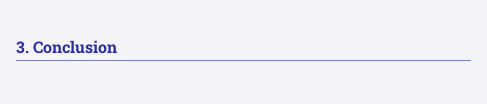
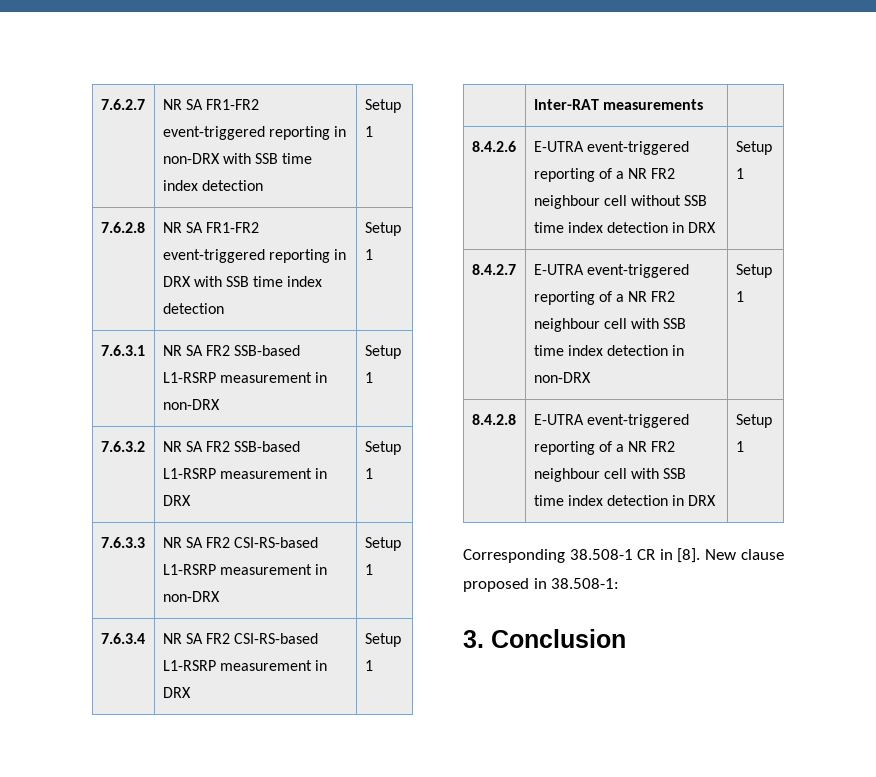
(16, 47) none -> [100,99,145,110] [162,99,260,110] [162,126,347,140] [162,153,313,164] [162,180,263,191] [364,99,401,113] [364,126,373,137] [100,222,145,233] [162,222,260,233] [162,249,347,263] [162,276,323,287] [162,303,224,314] [364,222,401,236] [364,249,373,260] [100,345,145,356] [162,345,301,356] [162,372,328,383] [162,399,220,410] [364,345,401,359] [364,372,373,383] [100,441,145,452] [162,441,301,452] [162,468,328,479] [162,495,191,506] [364,441,401,455] [364,468,373,479] [100,537,145,548] [162,537,319,548] [162,564,328,575] [162,591,220,602] [364,537,401,551] [364,564,373,575] [100,633,145,644] [162,633,319,644] [162,660,328,671] [162,687,191,698] [364,633,401,647] [364,660,373,671] [533,99,703,110] [471,141,516,152] [533,141,689,155] [533,168,676,182] [533,195,708,209] [533,222,717,233] [735,141,772,155] [735,168,744,179] [471,264,516,275] [533,264,689,278] [533,291,676,305] [533,318,687,332] [533,345,685,356] [533,372,591,383] [735,264,772,278] [735,291,744,302] [471,414,516,425] [533,414,689,428] [533,441,676,455] [533,468,687,482] [533,495,717,506] [735,414,772,428] [735,441,744,452] [463,548,784,563] [463,578,620,592] 7.6.2.7 | NR SA FR1-FR2 event-triggered reporting in non-DRX with SSB time index detection | Setup 1 // 7.6.2.8 | NR SA FR1-FR2 event-triggered reporting in DRX with SSB time index detection | Setup 1 // 7.6.3.1 | NR SA FR2 SSB-based L1-RSRP measurement in non-DRX | Setup 1 // 7.6.3.2 | NR SA FR2 SSB-based L1-RSRP measurement in DRX | Setup 1 // 7.6.3.3 | NR SA FR2 CSI-RS-based L1-RSRP measurement in non-DRX | Setup 1 // 7.6.3.4 | NR SA FR2 CSI-RS-based L1-RSRP measurement in DRX | Setup 1 // | Inter-RAT measurements | // 8.4.2.6 | E-UTRA event-triggered reporting of a NR FR2 neighbour cell without SSB time index detection in DRX | Setup 1 // 8.4.2.7 | E-UTRA event-triggered reporting of a NR FR2 neighbour cell with SSB time index detection in non-DRX | Setup 1 // 8.4.2.8 | E-UTRA event-triggered reporting of a NR FR2 neighbour cell with SSB time index detection in DRX | Setup 1 // Corresponding 38.508-1 CR in [8]. New clause proposed in 38.508-1: //

